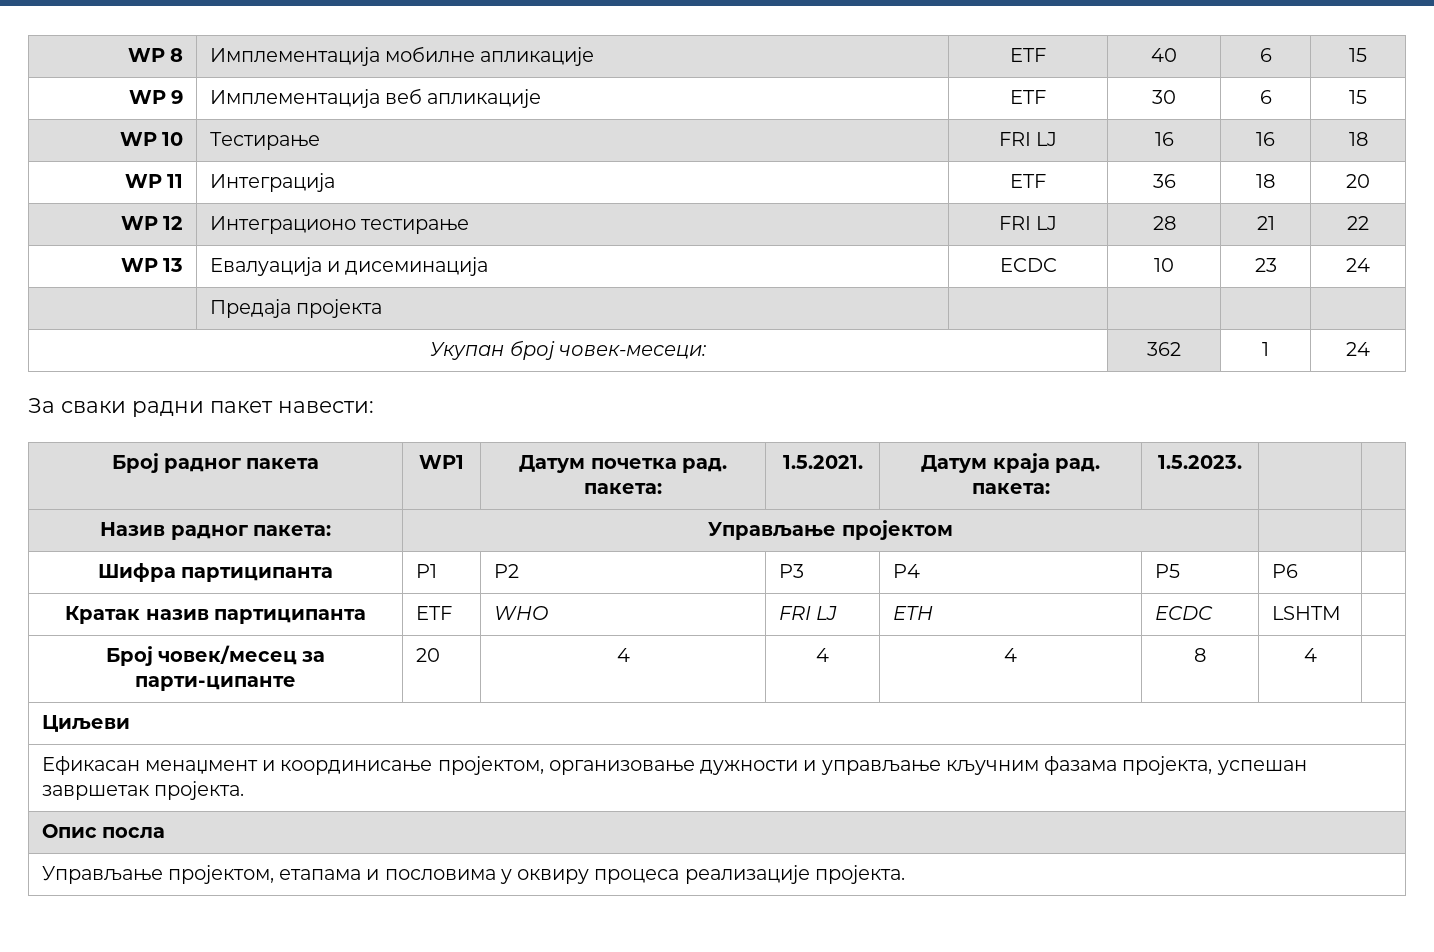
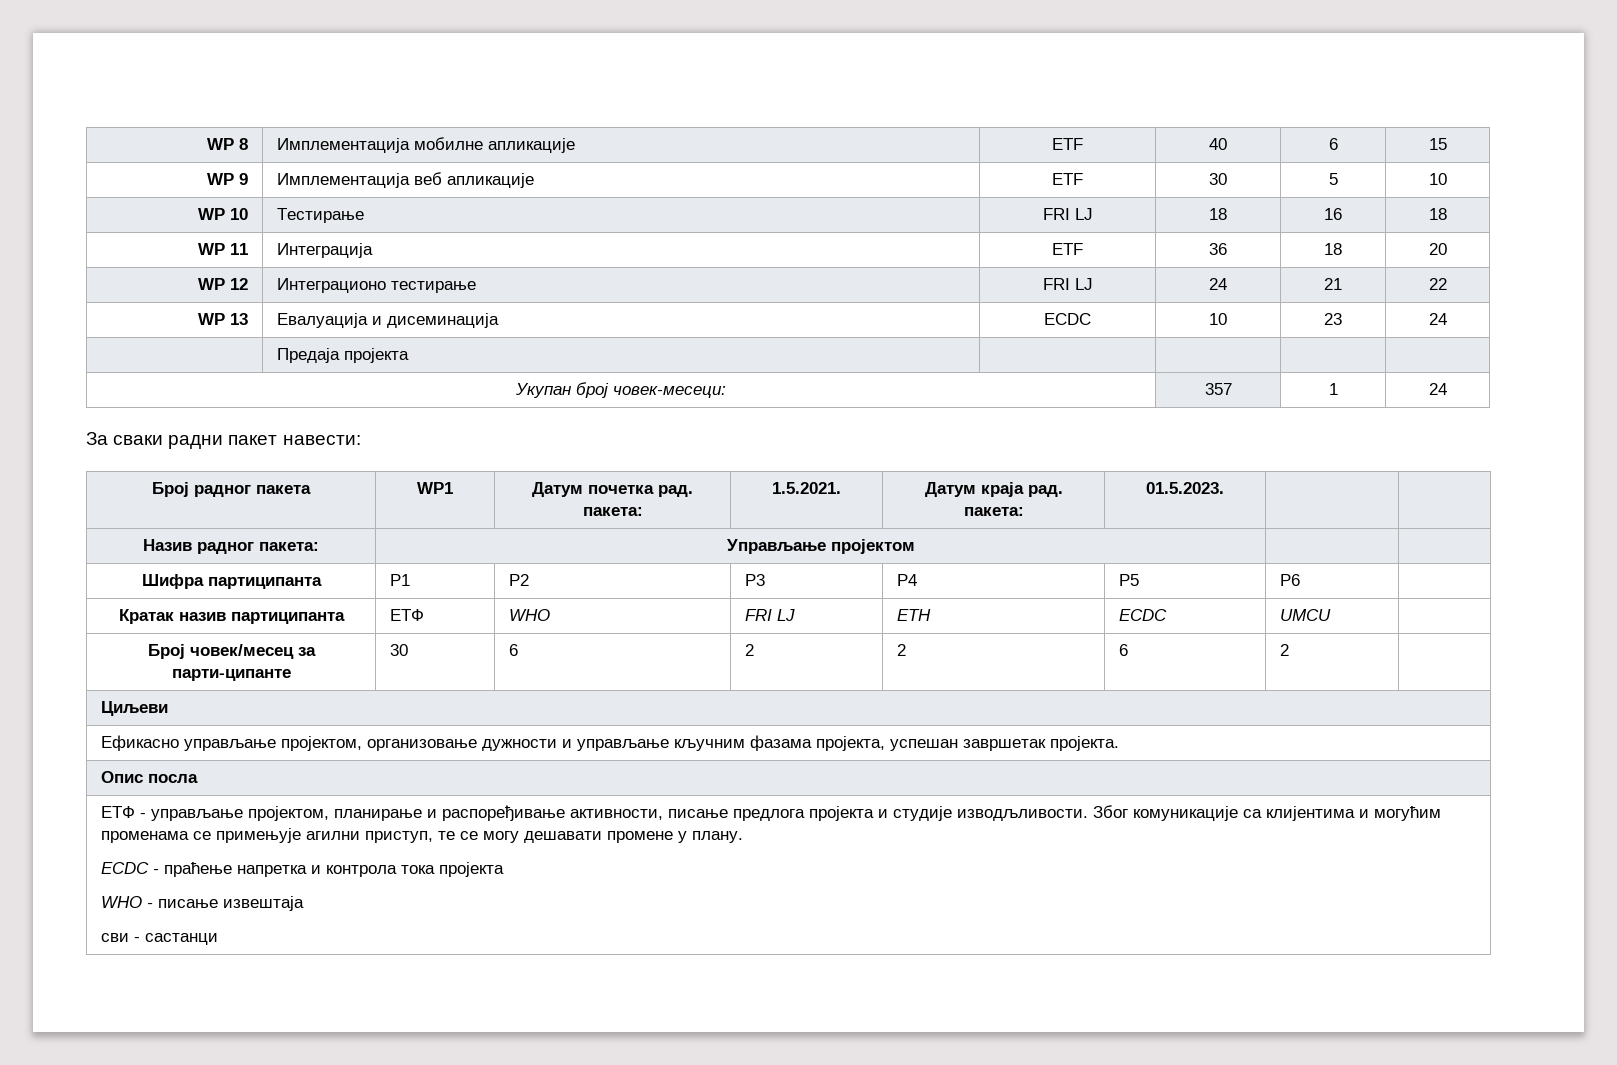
[1259,90,1272,104] [1349,90,1367,104] 6 | 15 -> [1328,173,1338,185] [1428,173,1447,185] 5 | 10
[1154,132,1174,146] 16 -> [1209,208,1227,220] 18
[1152,216,1176,230] 28 -> [1209,278,1227,290] 24
[1147,342,1181,356] 362 -> [1204,383,1232,395] 357
[1158,455,1242,469] 1.5.2023. -> [1146,482,1224,494] 01.5.2023.
[415,606,452,620] ETF -> [389,609,424,621] ЕТФ
[1271,606,1341,620] LSHTM -> [1279,609,1331,621] UMCU
[415,648,440,662] [616,648,630,662] [816,648,829,662] [1004,648,1017,662] [1194,648,1206,662] [1303,648,1317,662] [41,715,130,732] [41,756,433,775] 20 | 4 | 4 | 4 | 8 | 4 | // Циљеви // Ефикасан менаџмент и координисање -> [389,644,408,656] [508,644,518,656] [744,644,754,656] [896,644,906,656] [1118,644,1128,656] [1279,644,1289,656] [100,701,168,716] [100,735,276,751] 30 | 6 | 2 | 2 | 6 | 2 | // Циљеви // Ефикасно управљање
[41,865,905,884] Управљање пројектом, етапама и пословима у оквиру процеса реализације пројекта. -> [100,805,1441,821] [100,828,743,843] [100,862,504,877] [100,896,304,911] [100,933,218,945] ЕТФ - управљање пројектом, планирање и распоређивање активности, писање предлога пројекта и студије изводљливости. Због комуникације са клијентима и могућим променама се примењује агилни приступ, те се могу дешавати промене у плану. // ECDC - праћење напретка и контрола тока пројекта // WHO - писање извештаја // сви - састанци

